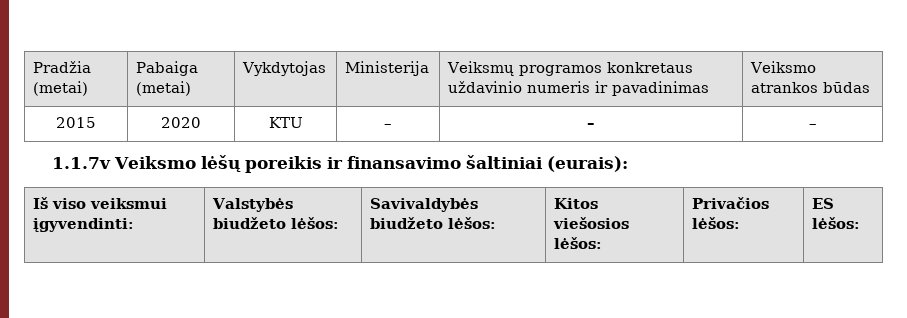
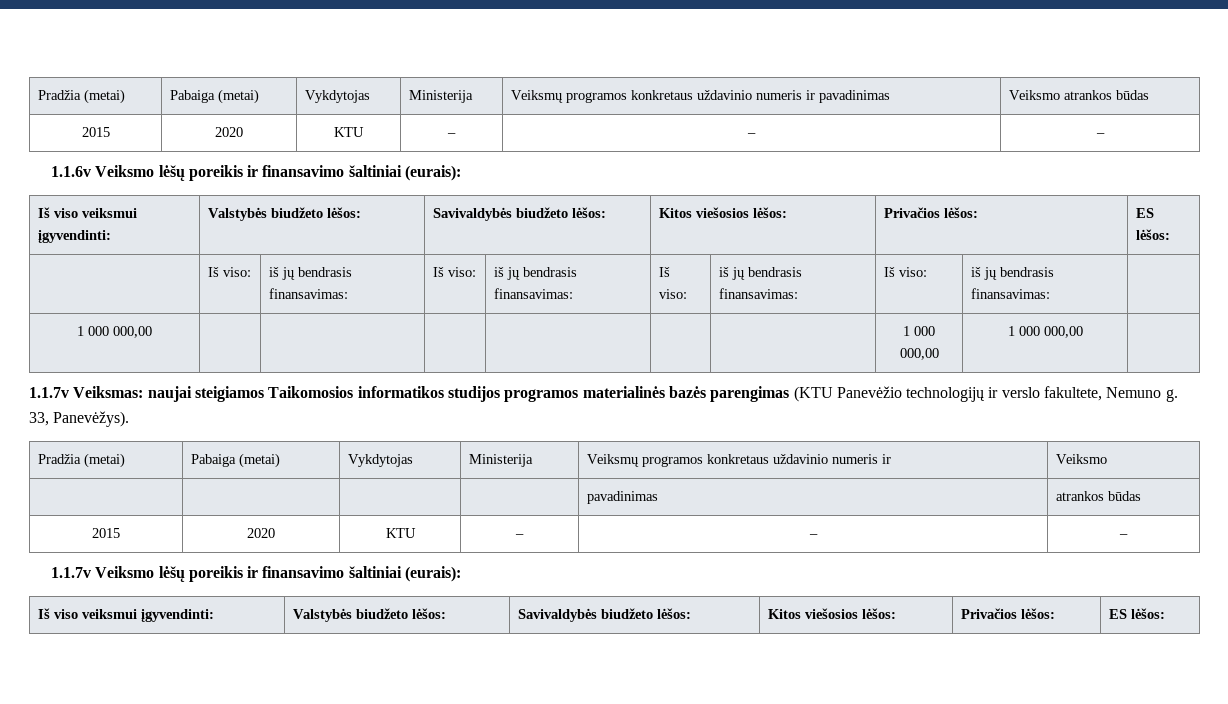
(817, 126) none -> [50,165,462,181] [38,207,138,218] [38,230,112,243] [208,207,362,221] [433,207,607,221] [659,207,788,218] [884,207,979,218] [1136,208,1155,218] [1136,229,1171,240] [208,267,252,277] [269,267,353,280] [269,288,349,299] [433,267,477,277] [494,267,578,280] [494,288,574,299] [659,267,671,277] [659,289,688,299] [719,267,803,280] [719,288,799,299] [884,267,928,277] [971,267,1055,280] [971,288,1051,299] [77,326,152,338] [903,326,935,336] [899,348,939,360] [1007,326,1083,338] [29,386,1178,402] [29,411,130,427] [38,453,126,468] [191,453,281,468] [348,454,414,467] [469,454,534,467] [587,454,892,467] [1056,454,1108,464] [587,491,659,504] [1056,491,1142,501] [92,528,120,538] [247,528,275,538] [385,528,416,538] [515,534,524,538] [808,534,818,538] [1119,534,1128,538] // 1.1.6v Veiksmo lėšų poreikis ir finansavimo šaltiniai (eurais): // Iš viso veiksmui įgyvendinti: | Valstybės biudžeto lėšos: | Savivaldybės biudžeto lėšos: | Kitos viešosios lėšos: | Privačios lėšos: | ES lėšos: // | Iš viso: | iš jų bendrasis finansavimas: | Iš viso: | iš jų bendrasis finansavimas: | Iš viso: | iš jų bendrasis finansavimas: | Iš viso: | iš jų bendrasis finansavimas: | // 1 000 000,00 | | | | | | | 1 000 000,00 | 1 000 000,00 | // 1.1.7v Veiksmas: naujai steigiamos Taikomosios informatikos studijos programos materialinės bazės parengimas (KTU Panevėžio technologijų ir verslo fakultete, Nemuno g. 33, Panevėžys). // Pradžia (metai) | Pabaiga (metai) | Vykdytojas | Ministerija | Veiksmų programos konkretaus uždavinio numeris ir | Veiksmo // | | | | pavadinimas | atrankos būdas // 2015 | 2020 | KTU | – | – | –

